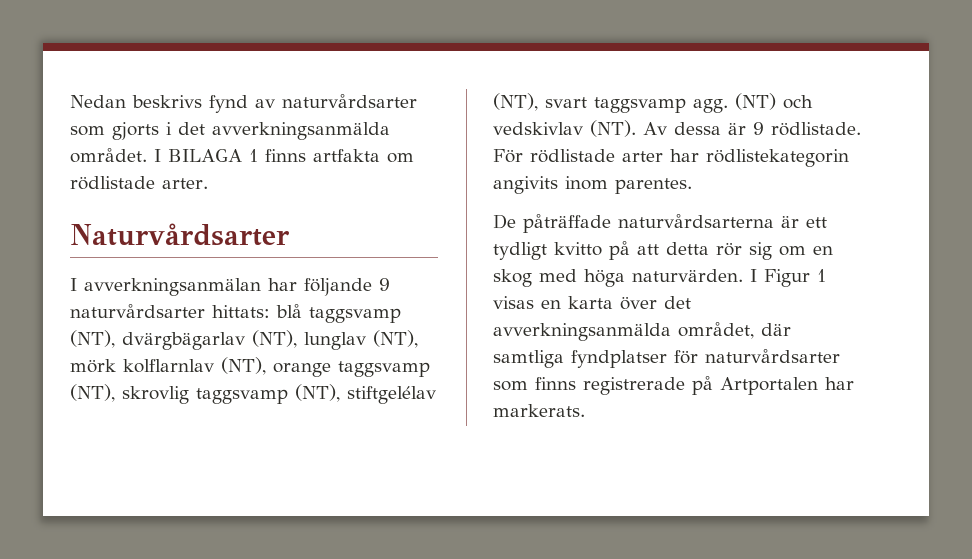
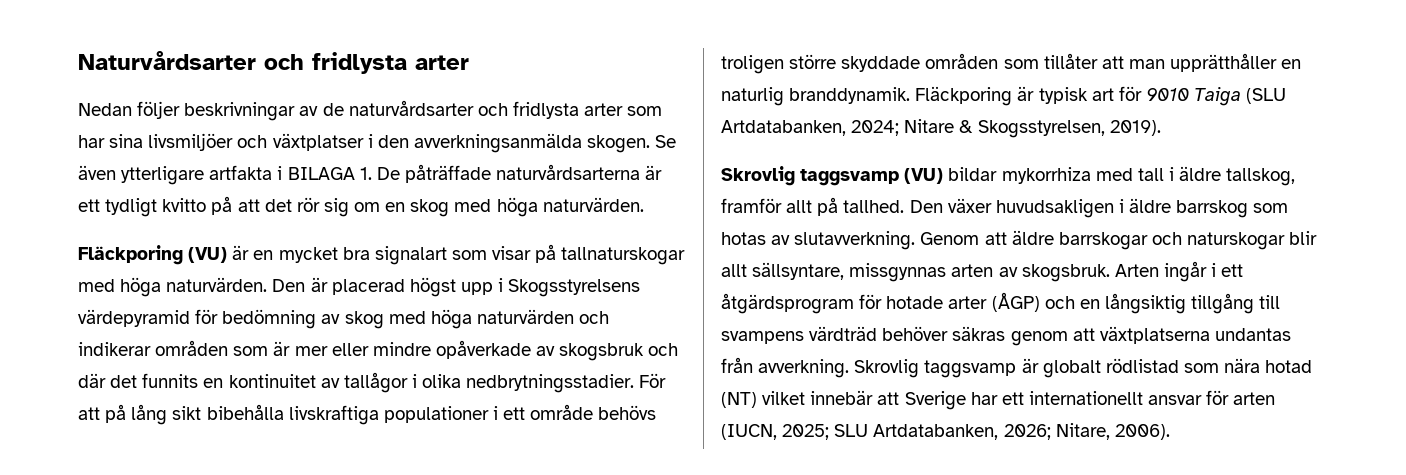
[70,94,417,113] [70,122,390,140] [70,148,414,163] [70,176,208,190] [70,223,290,246] [70,278,390,296] [70,304,401,323] [70,330,418,350] [70,357,430,377] [70,384,436,404] [493,93,813,113] [493,120,861,137] [493,149,849,167] [493,176,692,194] Nedan beskrivs fynd av naturvårdsarter som gjorts i det avverkningsanmälda området. I BILAGA 1 finns artfakta om rödlistade arter. // Naturvårdsarter // I avverkningsanmälan har följande 9 naturvårdsarter hittats: blå taggsvamp (NT), dvärgbägarlav (NT), lunglav (NT), mörk kolflarnlav (NT), orange taggsvamp (NT), skrovlig taggsvamp (NT), stiftgelélav (NT), svart taggsvamp agg. (NT) och vedskivlav (NT). Av dessa är 9 rödlistade. För rödlistade arter har rödlistekategorin angivits inom parentes. // -> [78,50,469,74] [78,100,663,121] [78,133,677,153] [78,165,372,185] Naturvårdsarter och fridlysta arter // Nedan följer beskrivningar av de naturvårdsarter och fridlysta arter som har sina livsmiljöer och växtplatser i den avverkningsanmälda skogen. Se även ytterligare artfakta i BILAGA 1.
[666,242,709,255] detta -> [264,199,292,212] det
[750,269,826,287] [493,296,691,310] [493,322,791,341] [493,349,840,368] [493,376,854,395] [493,404,585,417] I Figur 1 visas en karta över det avverkningsanmälda området, där samtliga fyndplatser för naturvårdsarter som finns registrerade på Artportalen har markerats. -> [78,244,686,265] [78,277,641,297] [78,309,610,329] [78,340,679,361] [78,372,667,393] [78,404,657,425] [721,53,1302,74] [721,86,1287,106] [721,119,1161,138] [721,166,1296,186] [721,197,1289,218] [721,230,1318,250] [721,261,1244,282] [721,292,1281,314] [721,326,1291,346] [721,357,1313,378] [721,390,1276,410] [721,423,1170,440] // Fläckporing (VU) är en mycket bra signalart som visar på tallnaturskogar med höga naturvärden. Den är placerad högst upp i Skogsstyrelsens värdepyramid för bedömning av skog med höga naturvärden och indikerar områden som är mer eller mindre opåverkade av skogsbruk och där det funnits en kontinuitet av tallågor i olika nedbrytningsstadier. För att på lång sikt bibehålla livskraftiga populationer i ett område behövs troligen större skyddade områden som tillåter att man upprätthåller en naturlig branddynamik. Fläckporing är typisk art för 9010 Taiga (SLU Artdatabanken, 2024; Nitare & Skogsstyrelsen, 2019). // Skrovlig taggsvamp (VU) bildar mykorrhiza med tall i äldre tallskog, framför allt på tallhed. Den växer huvudsakligen i äldre barrskog som hotas av slutavverkning. Genom att äldre barrskogar och naturskogar blir allt sällsyntare, missgynnas arten av skogsbruk. Arten ingår i ett åtgärdsprogram för hotade arter (ÅGP) och en långsiktig tillgång till svampens värdträd behöver säkras genom att växtplatserna undantas från avverkning. Skrovlig taggsvamp är globalt rödlistad som nära hotad (NT) vilket innebär att Sverige har ett internationellt ansvar för arten (IUCN, 2025; SLU Artdatabanken, 2026; Nitare, 2006).

